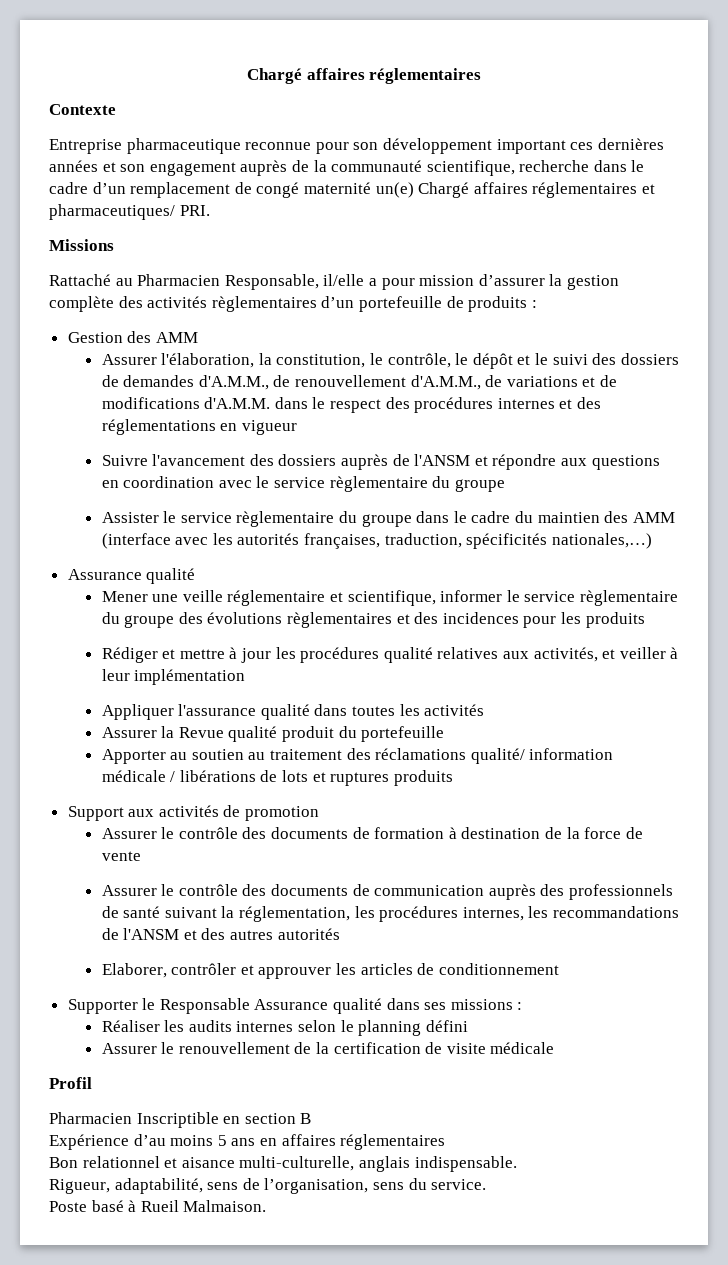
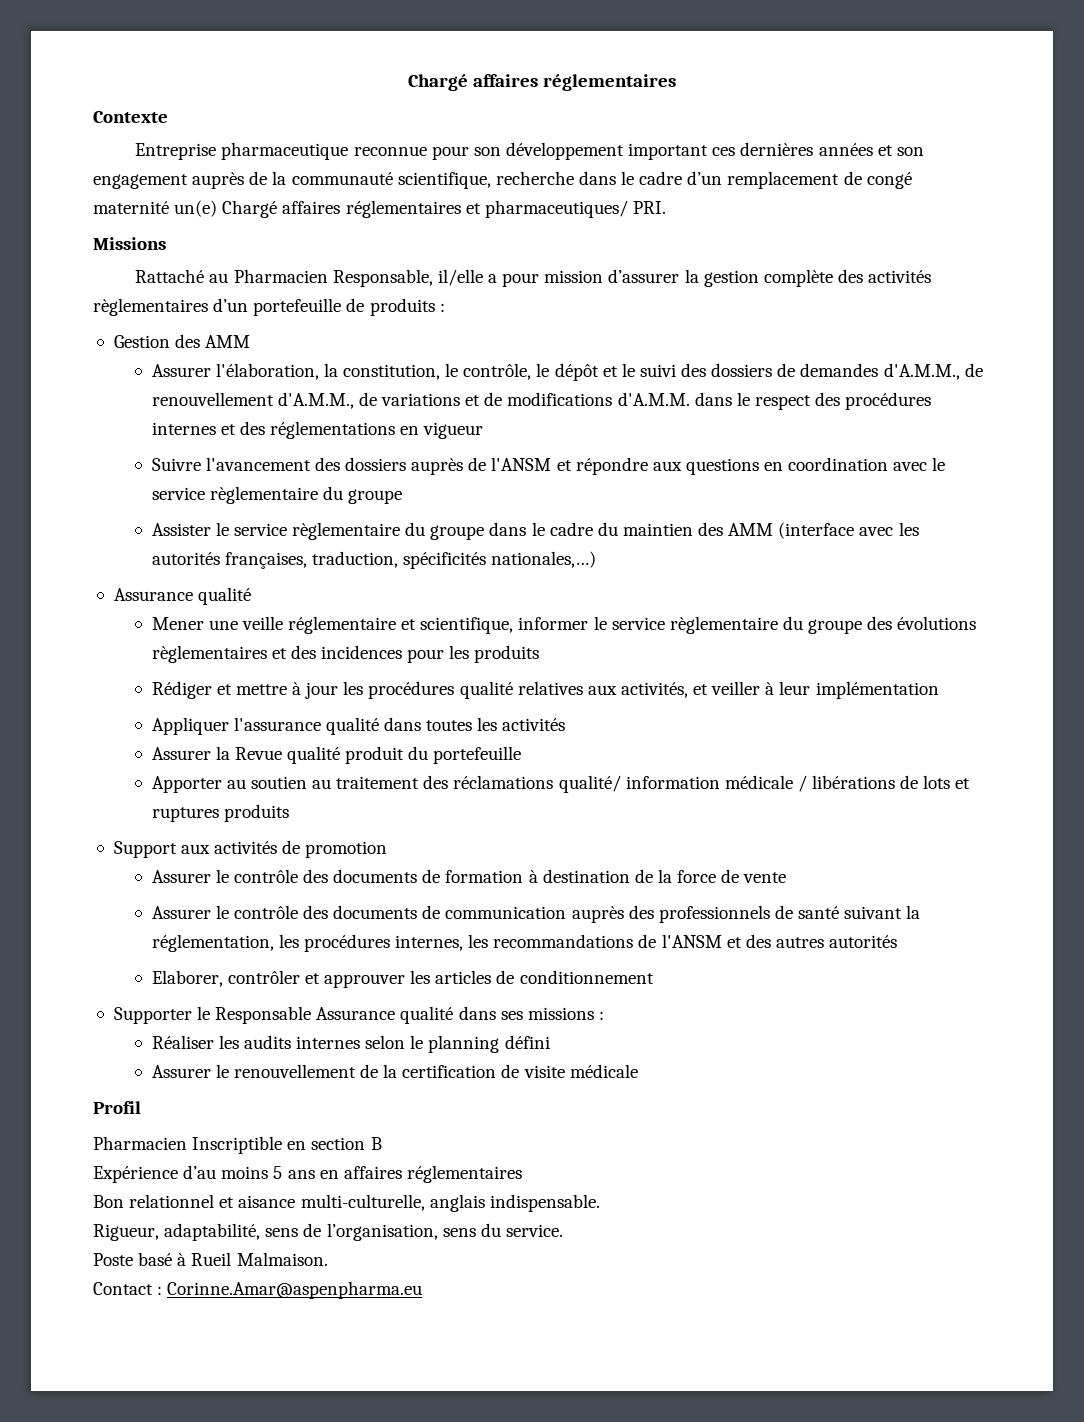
(267, 1206) none -> [93,1281,423,1299] // Contact : Corinne.Amar@aspenpharma.eu

